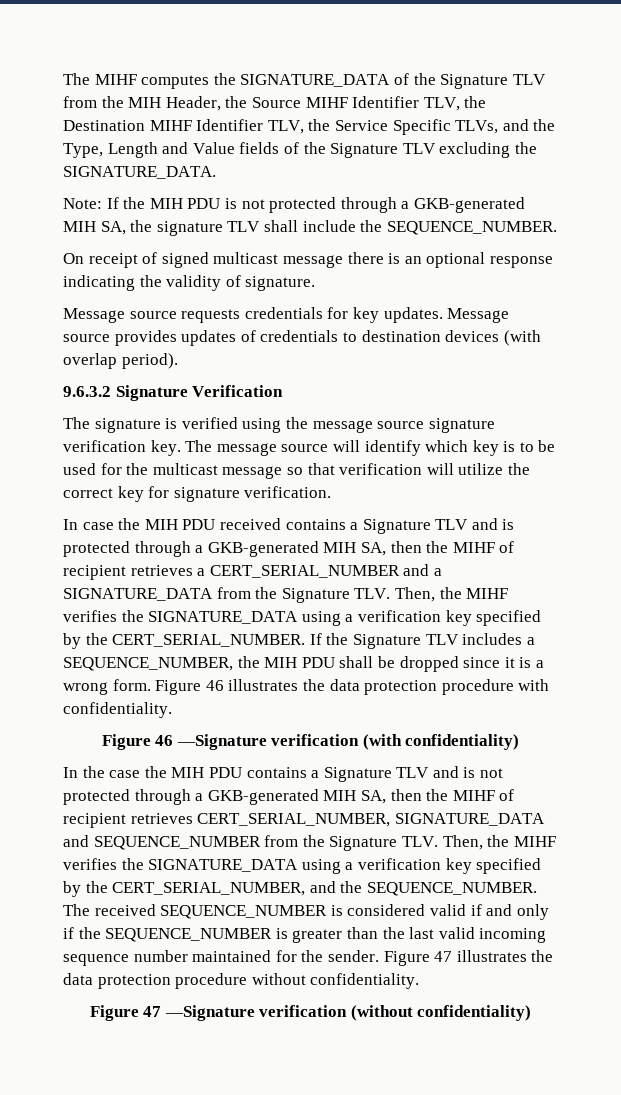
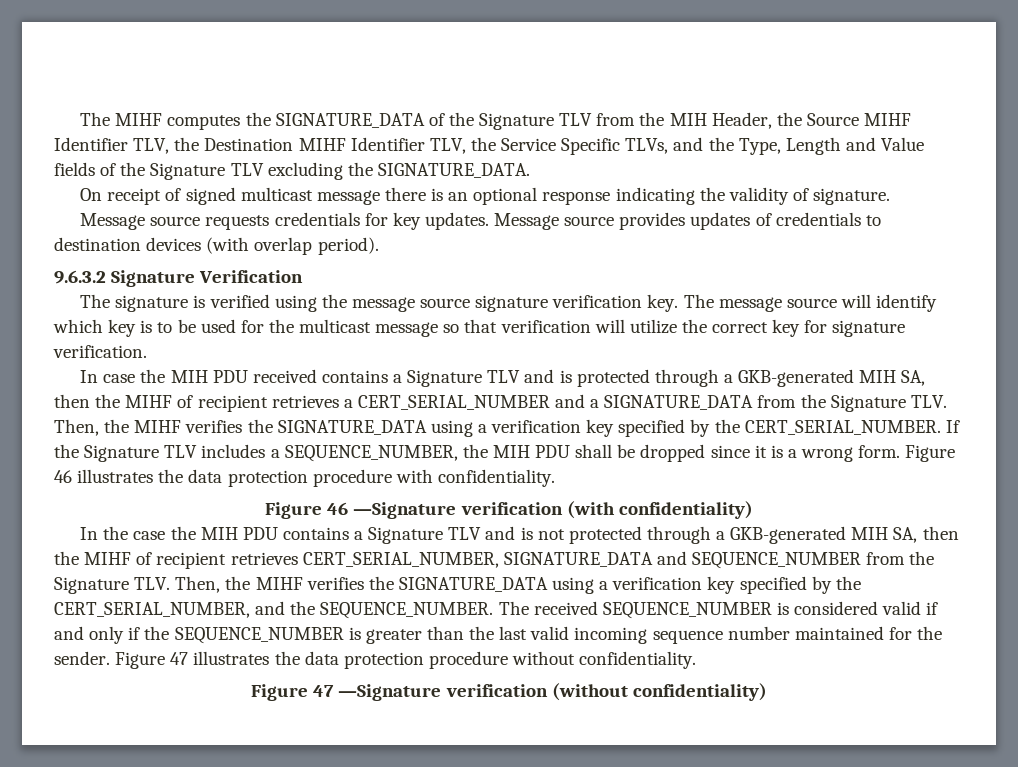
[63,197,525,213] [63,220,557,236] // Note: If the MIH PDU is not protected through a GKB-generated MIH SA, the signature TLV shall include the SEQUENCE_NUMBER. -> (530, 170) none

